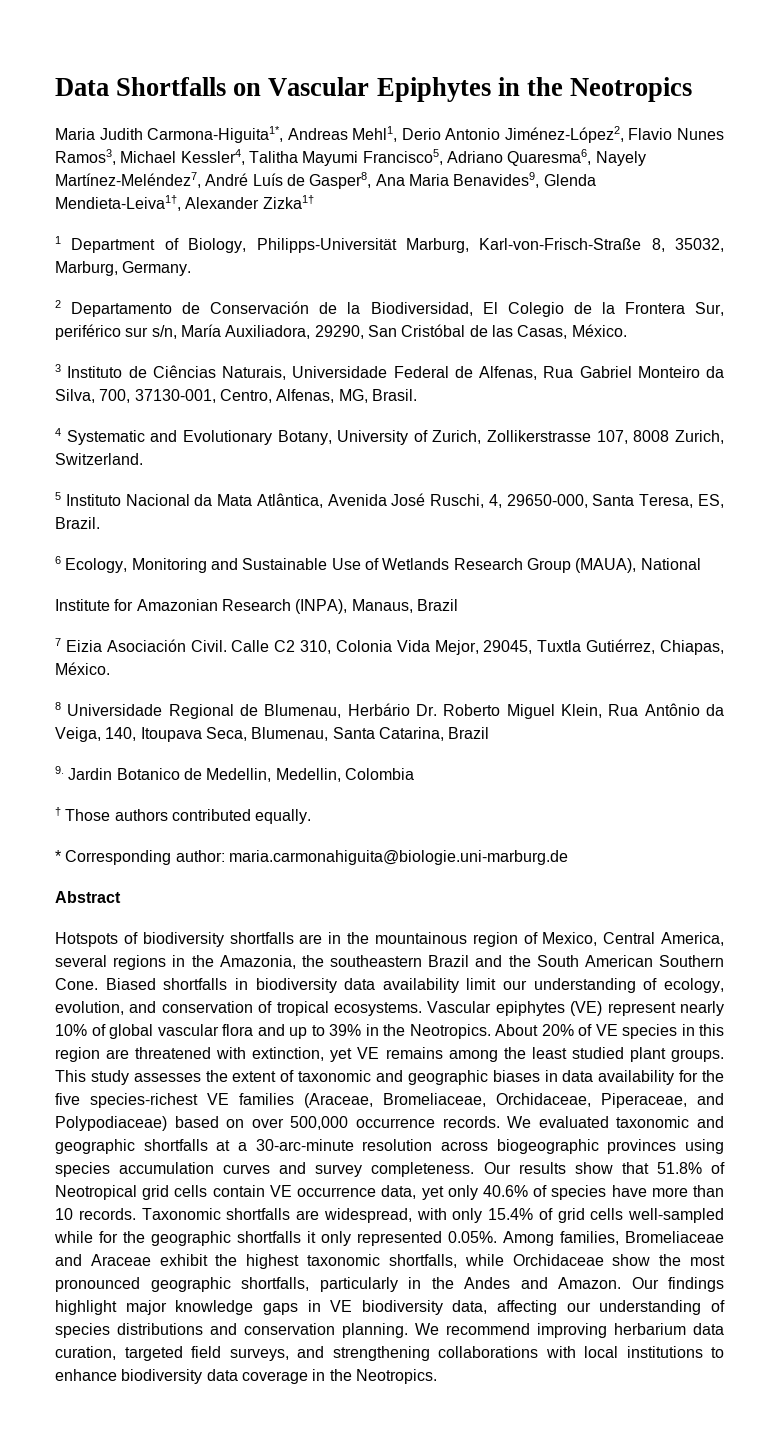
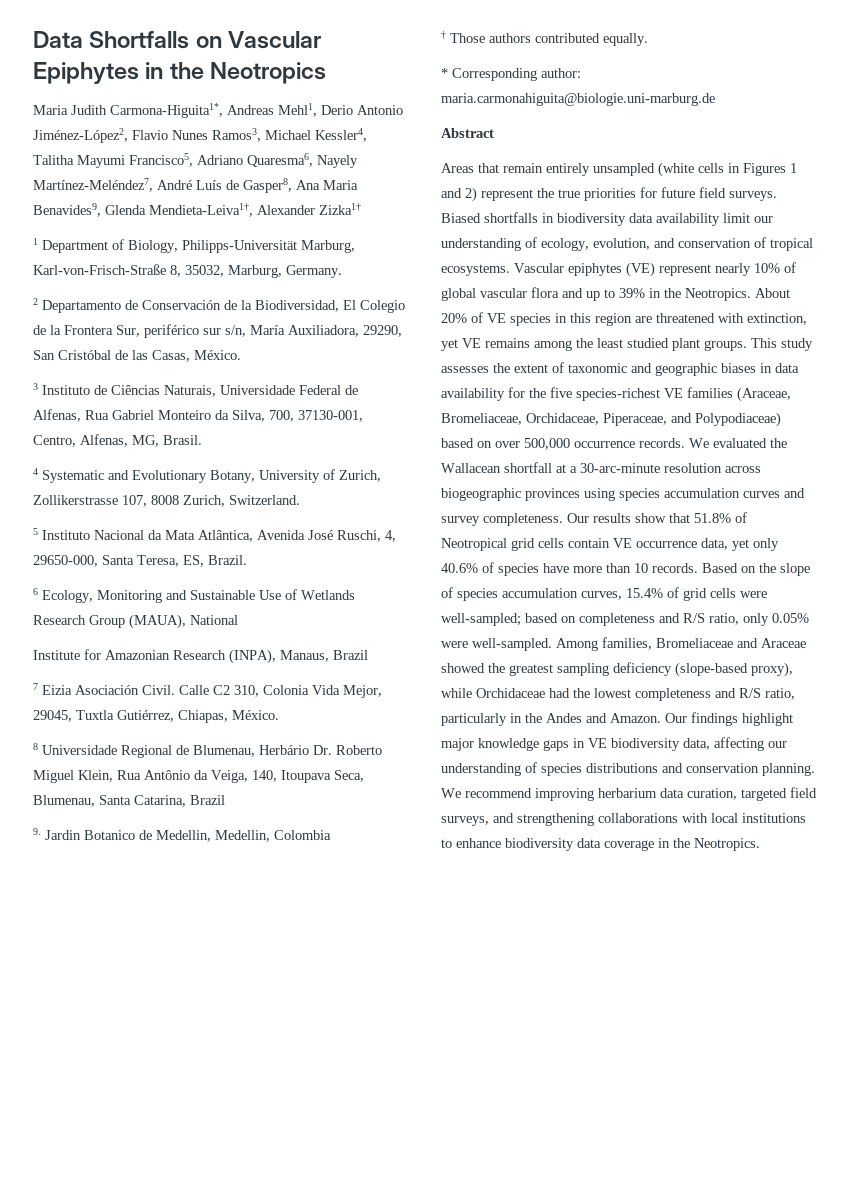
[55,932,724,947] [55,955,724,970] [55,978,98,990] Hotspots of biodiversity shortfalls are in the mountainous region of Mexico, Central America, several regions in the Amazonia, the southeastern Brazil and the South American Southern Cone. -> [441,162,797,177] [441,187,777,202] Areas that remain entirely unsampled (white cells in Figures 1 and 2) represent the true priorities for future field surveys.
[616,1116,725,1128] [55,1139,208,1154] taxonomic and geographic shortfalls -> [770,438,787,448] [441,462,552,473] the Wallacean shortfall
[141,1208,724,1223] [54,1231,497,1246] Taxonomic shortfalls are widespread, with only 15.4% of grid cells well-sampled while for the geographic shortfalls it only represented 0.05%. -> [702,563,810,576] [441,587,767,601] [441,613,809,626] [441,638,552,651] Based on the slope of species accumulation curves, 15.4% of grid cells were well-sampled; based on completeness and R/S ratio, only 0.05% were well-sampled.
[159,1254,726,1269] [55,1277,309,1292] exhibit the highest taxonomic shortfalls, while Orchidaceae show the most pronounced geographic shortfalls, -> [441,662,793,677] [441,688,795,701] showed the greatest sampling deficiency (slope-based proxy), while Orchidaceae had the lowest completeness and R/S ratio,

